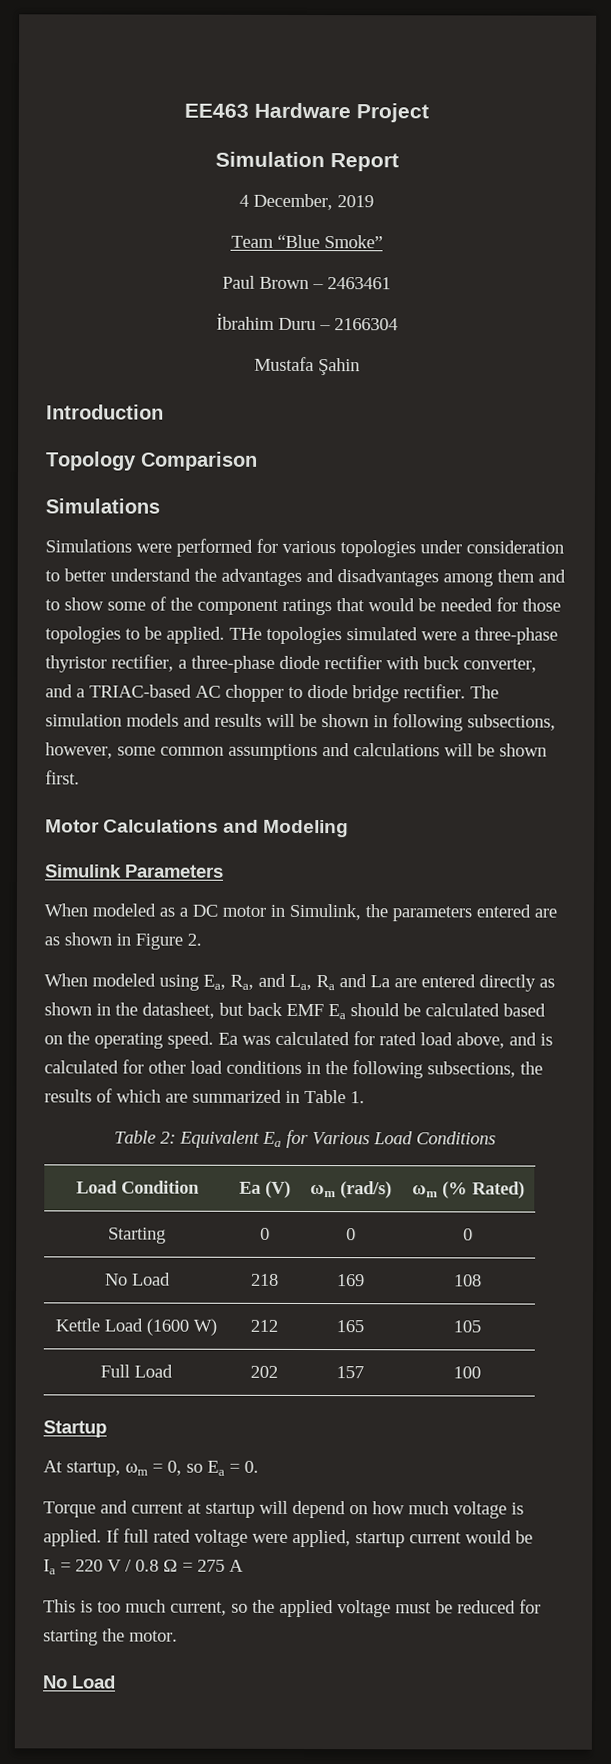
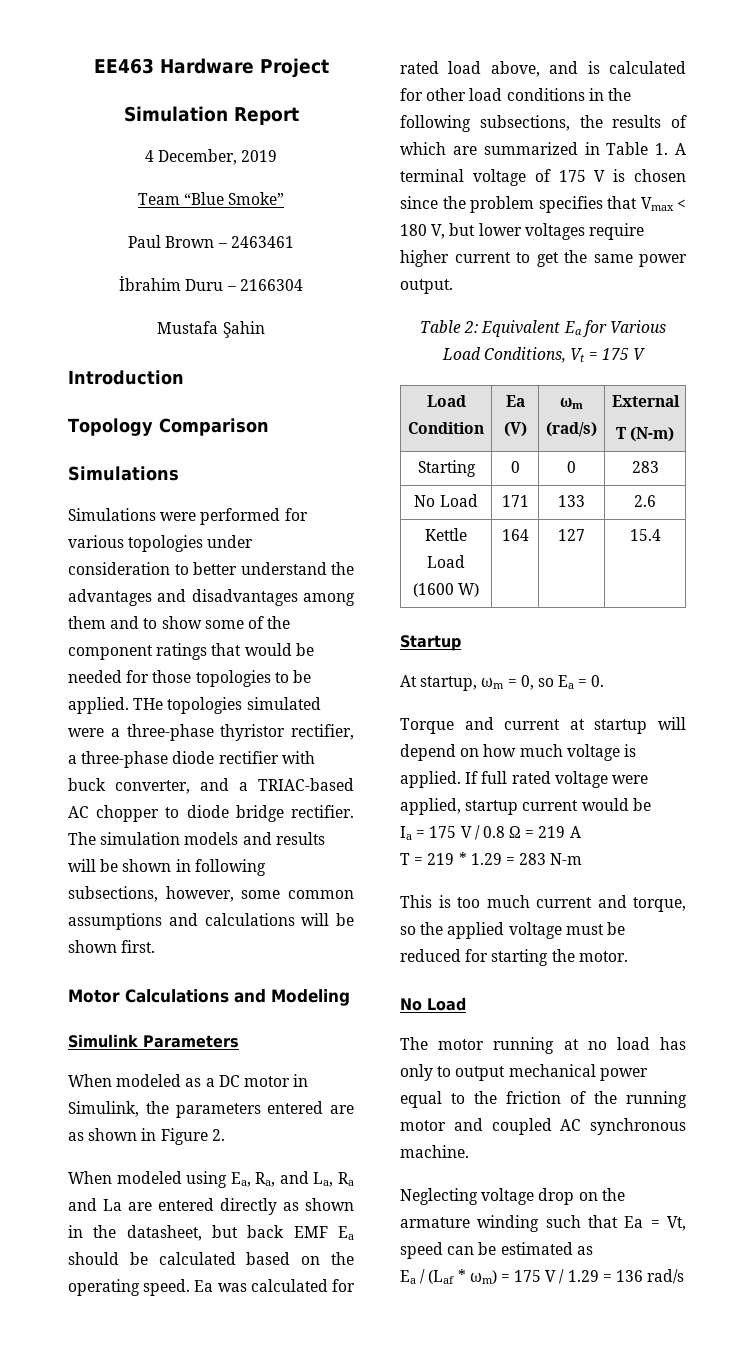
(365, 1097) none -> [675,143,686,155] [400,169,686,186] [400,196,686,213] [400,223,644,240] [400,250,687,267] [400,279,453,294] A terminal voltage of 175 V is chosen since the problem specifies that Vmax < 180 V, but lower voltages require higher current to get the same power output.
[415,1131,496,1145] Conditions -> [484,347,645,363] Conditions, Vt = 175 V
[411,1181,525,1199] ωm (% Rated) -> [611,395,680,407] [615,427,675,442] External // T (N-m)
[462,1228,473,1241] 0 -> [631,461,659,473] 283
[250,1273,279,1286] [336,1274,365,1287] [453,1274,482,1287] 218 | 169 | 108 -> [501,495,529,507] [558,495,585,507] [634,495,656,507] 171 | 133 | 2.6
[249,1319,278,1332] [335,1320,364,1333] [452,1320,481,1333] [100,1364,173,1378] [249,1365,278,1378] [335,1366,364,1379] [452,1366,481,1379] 212 | 165 | 105 // Full Load | 202 | 157 | 100 -> [501,529,529,541] [558,529,585,541] [629,529,661,541] 164 | 127 | 15.4
[75,1559,103,1572] 220 -> [429,826,457,838] 175
[197,1559,244,1572] 275 A -> [538,826,581,838] [400,852,583,865] 219 A // T = 219 * 1.29 = 283 N-m
[170,1601,227,1616] current, -> [536,895,686,912] current and torque,
(116, 1682) none -> [400,1037,686,1054] [400,1064,648,1081] [400,1091,687,1108] [400,1118,686,1135] [400,1145,469,1158] [400,1188,625,1205] [400,1215,686,1232] [400,1242,593,1259] [400,1269,685,1284] // The motor running at no load has only to output mechanical power equal to the friction of the running motor and coupled AC synchronous machine. // Neglecting voltage drop on the armature winding such that Ea = Vt, speed can be estimated as // Ea / (Laf * ωm) = 175 V / 1.29 = 136 rad/s

